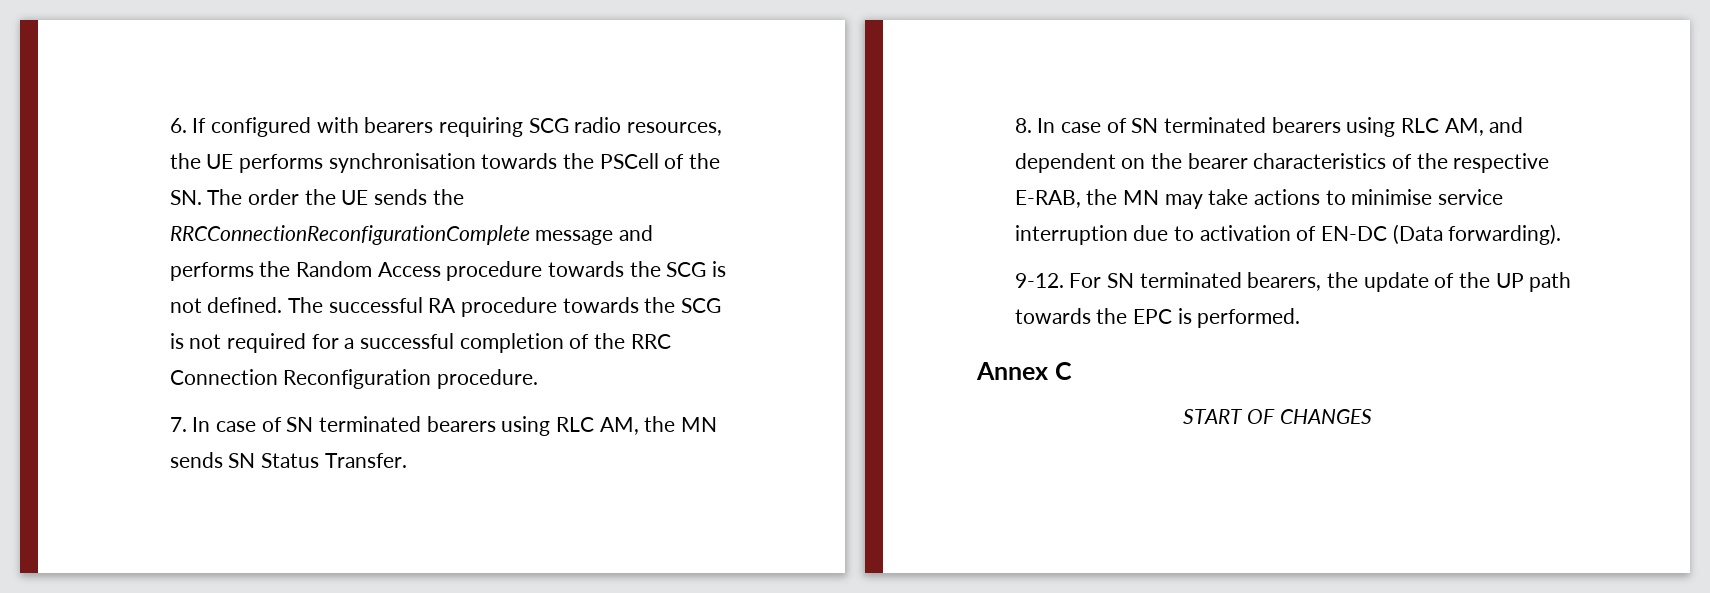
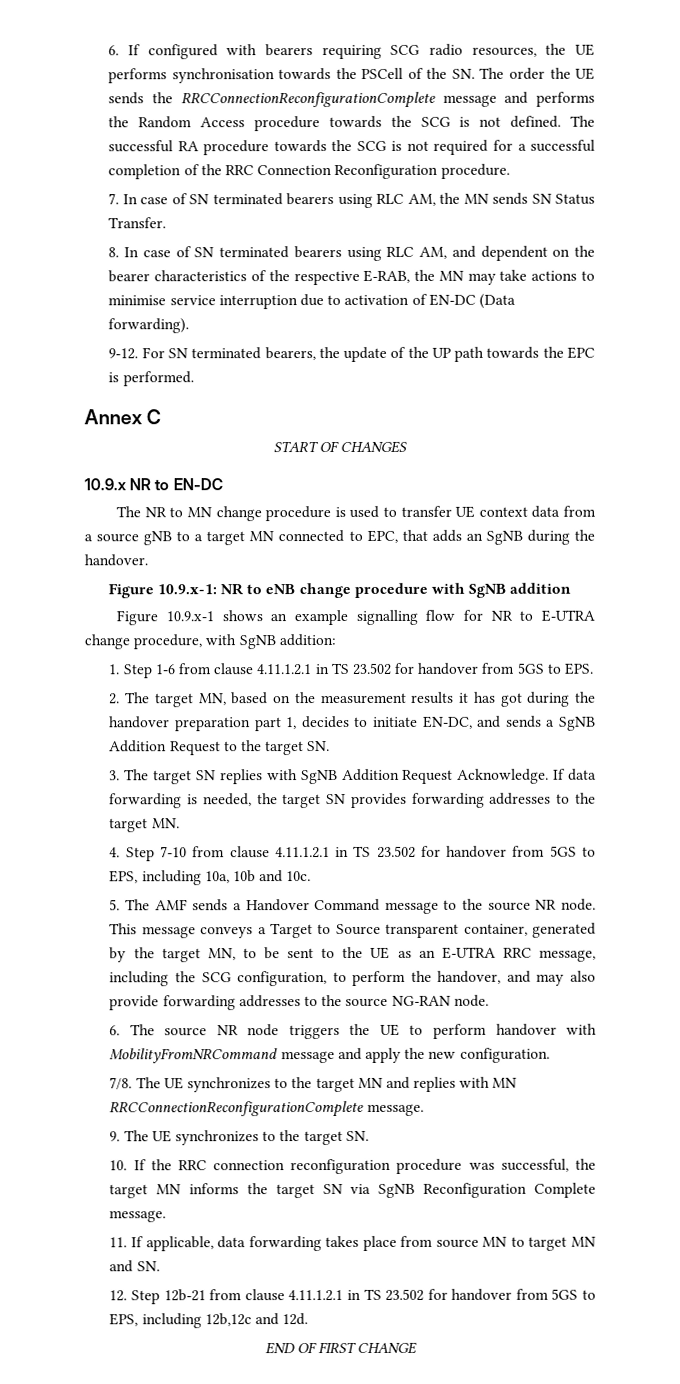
(1372, 416) none -> [84,478,223,491] [116,505,597,522] [84,529,595,546] [84,554,148,567] [107,582,572,599] [116,609,595,626] [84,634,336,650] [108,662,594,679] [109,691,596,708] [109,715,596,732] [109,740,331,756] [109,768,597,785] [109,792,596,809] [109,818,180,833] [109,845,597,862] [109,870,312,886] [109,898,596,914] [109,922,597,939] [109,946,596,963] [109,970,596,987] [109,994,489,1011] [109,1023,597,1040] [109,1047,550,1064] [109,1076,518,1093] [109,1100,424,1118] [109,1130,369,1146] [109,1158,596,1175] [109,1182,597,1199] [109,1210,167,1223] [109,1235,597,1252] [109,1260,160,1273] [109,1288,596,1305] [109,1313,309,1329] [264,1341,418,1355] // 10.9.x NR to EN-DC // The NR to MN change procedure is used to transfer UE context data from a source gNB to a target MN connected to EPC, that adds an SgNB during the handover. // Figure 10.9.x-1: NR to eNB change procedure with SgNB addition // Figure 10.9.x-1 shows an example signalling flow for NR to E-UTRA change procedure, with SgNB addition: // 1. Step 1-6 from clause 4.11.1.2.1 in TS 23.502 for handover from 5GS to EPS. // 2. The target MN, based on the measurement results it has got during the handover preparation part 1, decides to initiate EN-DC, and sends a SgNB Addition Request to the target SN. // 3. The target SN replies with SgNB Addition Request Acknowledge. If data forwarding is needed, the target SN provides forwarding addresses to the target MN. // 4. Step 7-10 from clause 4.11.1.2.1 in TS 23.502 for handover from 5GS to EPS, including 10a, 10b and 10c. // 5. The AMF sends a Handover Command message to the source NR node. This message conveys a Target to Source transparent container, generated by the target MN, to be sent to the UE as an E-UTRA RRC message, including the SCG configuration, to perform the handover, and may also provide forwarding addresses to the source NG-RAN node. // 6. The source NR node triggers the UE to perform handover with MobilityFromNRCommand message and apply the new configuration. // 7/8. The UE synchronizes to the target MN and replies with MN RRCConnectionReconfigurationComplete message. // 9. The UE synchronizes to the target SN. // 10. If the RRC connection reconfiguration procedure was successful, the target MN informs the target SN via SgNB Reconfiguration Complete message. // 11. If applicable, data forwarding takes place from source MN to target MN and SN. // 12. Step 12b-21 from clause 4.11.1.2.1 in TS 23.502 for handover from 5GS to EPS, including 12b,12c and 12d. // END OF FIRST CHANGE

